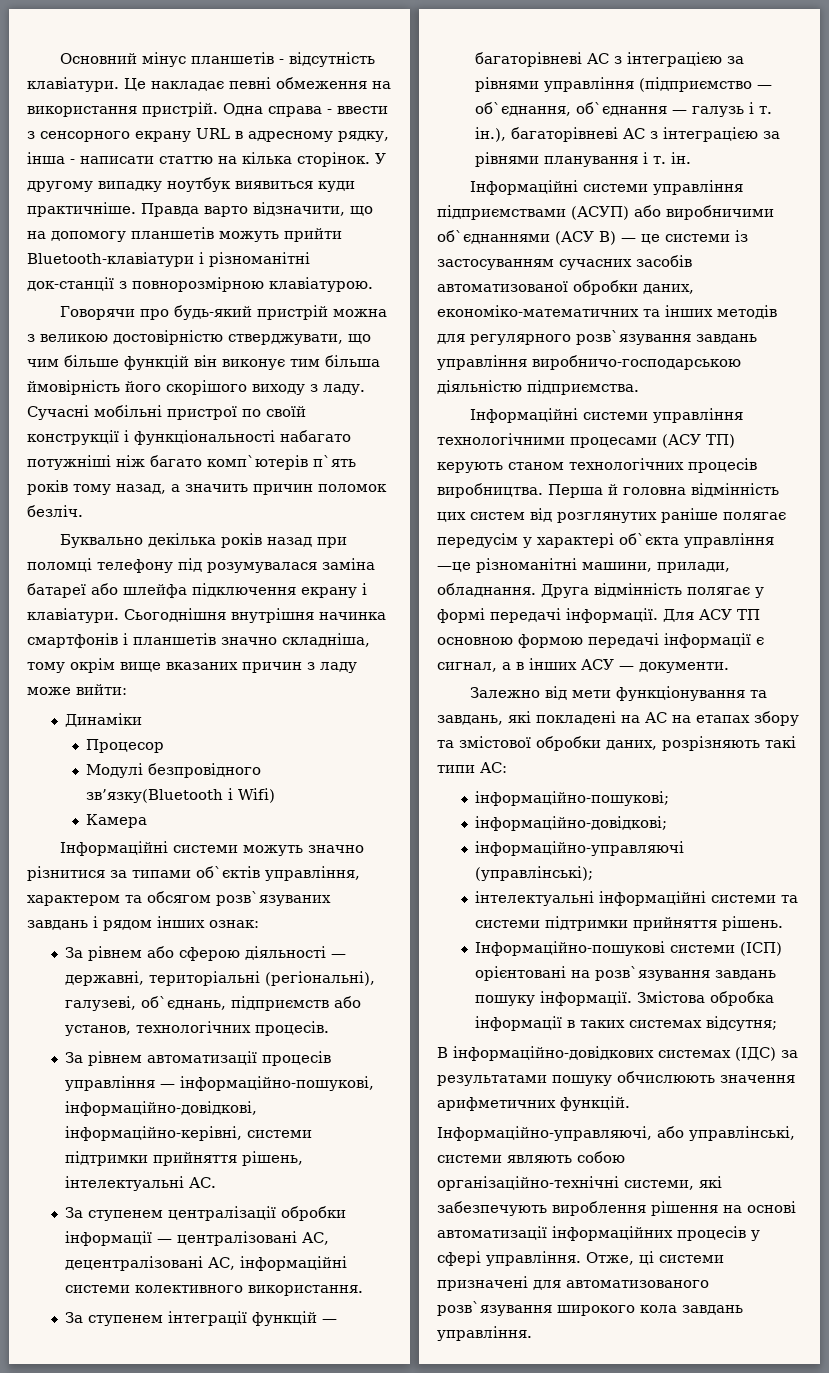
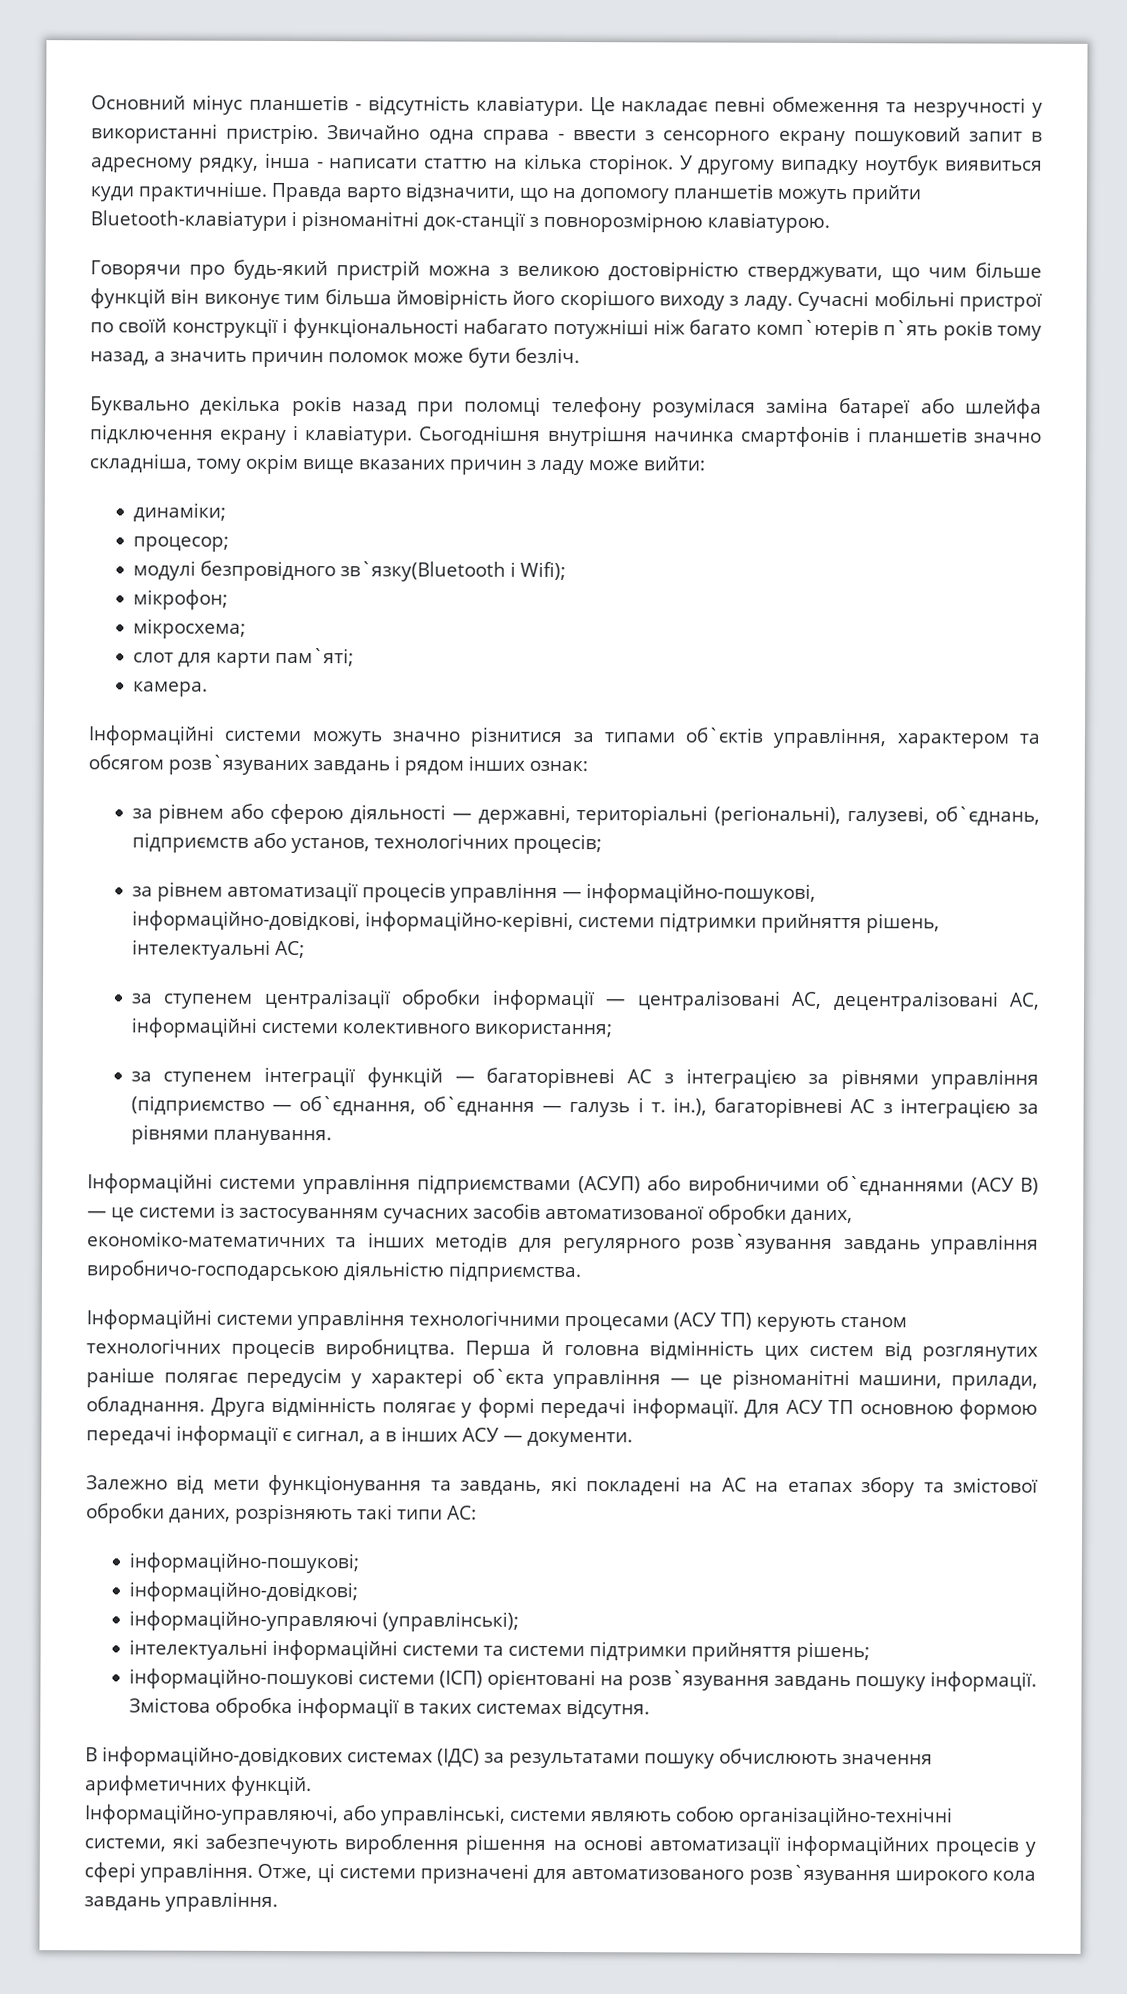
[372,81,391,89] [27,102,263,117] на використання пристрій. Одна -> [886,97,1043,118] [91,123,475,145] та незручності у використанні пристрію. Звичайно одна
[196,128,230,139] URL -> [853,127,1023,147] пошуковий запит
(387, 488) none -> [413,347,511,368] може бути
[178,558,317,573] під розумувалася -> [651,397,756,418] розумілася
[64,713,142,727] [86,739,165,753] [86,763,262,778] [86,788,276,803] [86,814,148,828] Динаміки // Процесор // Модулі безпровідного зв’язку(Bluetooth і Wifi) // Камера -> [132,502,226,522] [132,536,229,552] [132,560,566,582] [132,589,228,610] [132,618,246,639] [132,647,354,668] [132,681,208,697] динаміки; // процесор; // модулі безпровідного зв`язку(Bluetooth і Wifi); // мікрофон; // мікросхема; // слот для карти пам`яті; // камера.
[64,947,83,958] За -> [131,808,153,819] за
[254,1021,329,1036] [64,1052,83,1063] процесів. // За -> [512,833,602,855] [131,886,153,897] процесів; // за
[188,1177,216,1188] [64,1207,83,1218] АС. // За -> [274,940,305,959] [130,993,153,1004] АС; // за
[247,1285,363,1296] [64,1312,83,1323] використання. // За -> [473,1023,612,1040] [130,1071,152,1082] використання; // за
[543,152,691,167] планування і т. ін. -> [212,1129,332,1146] планування.
[437,562,471,572] —це -> [670,1374,723,1389] — це
[721,916,783,931] [474,941,665,956] рішень. // Інформаційно-пошукові -> [795,1641,870,1663] [128,1668,354,1690] рішень; // інформаційно-пошукові
[705,1016,777,1031] відсутня; -> [565,1699,650,1720] відсутня.

